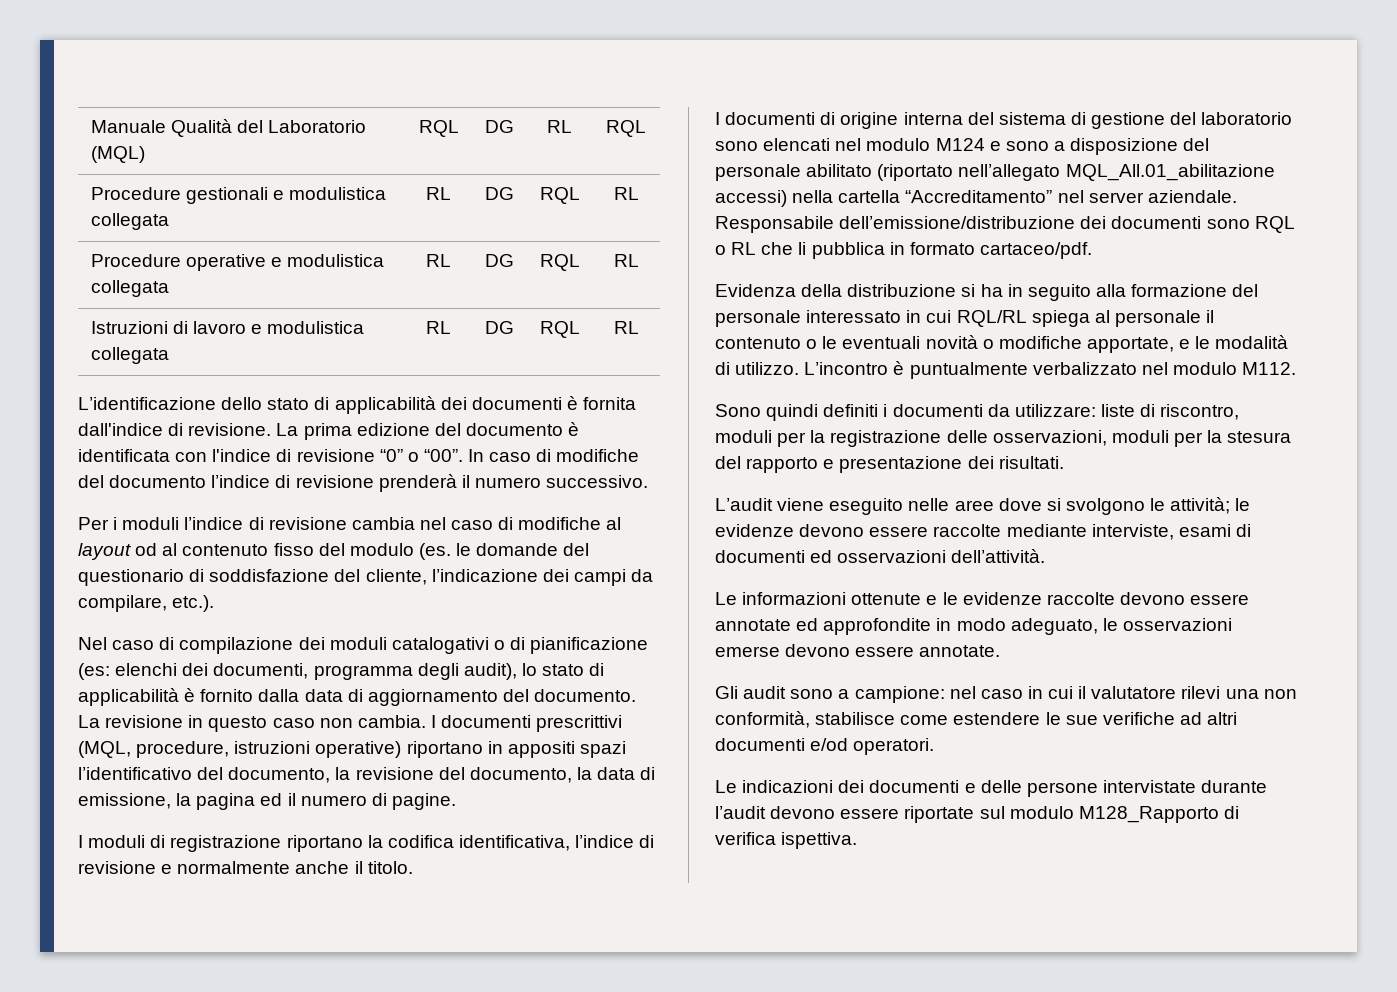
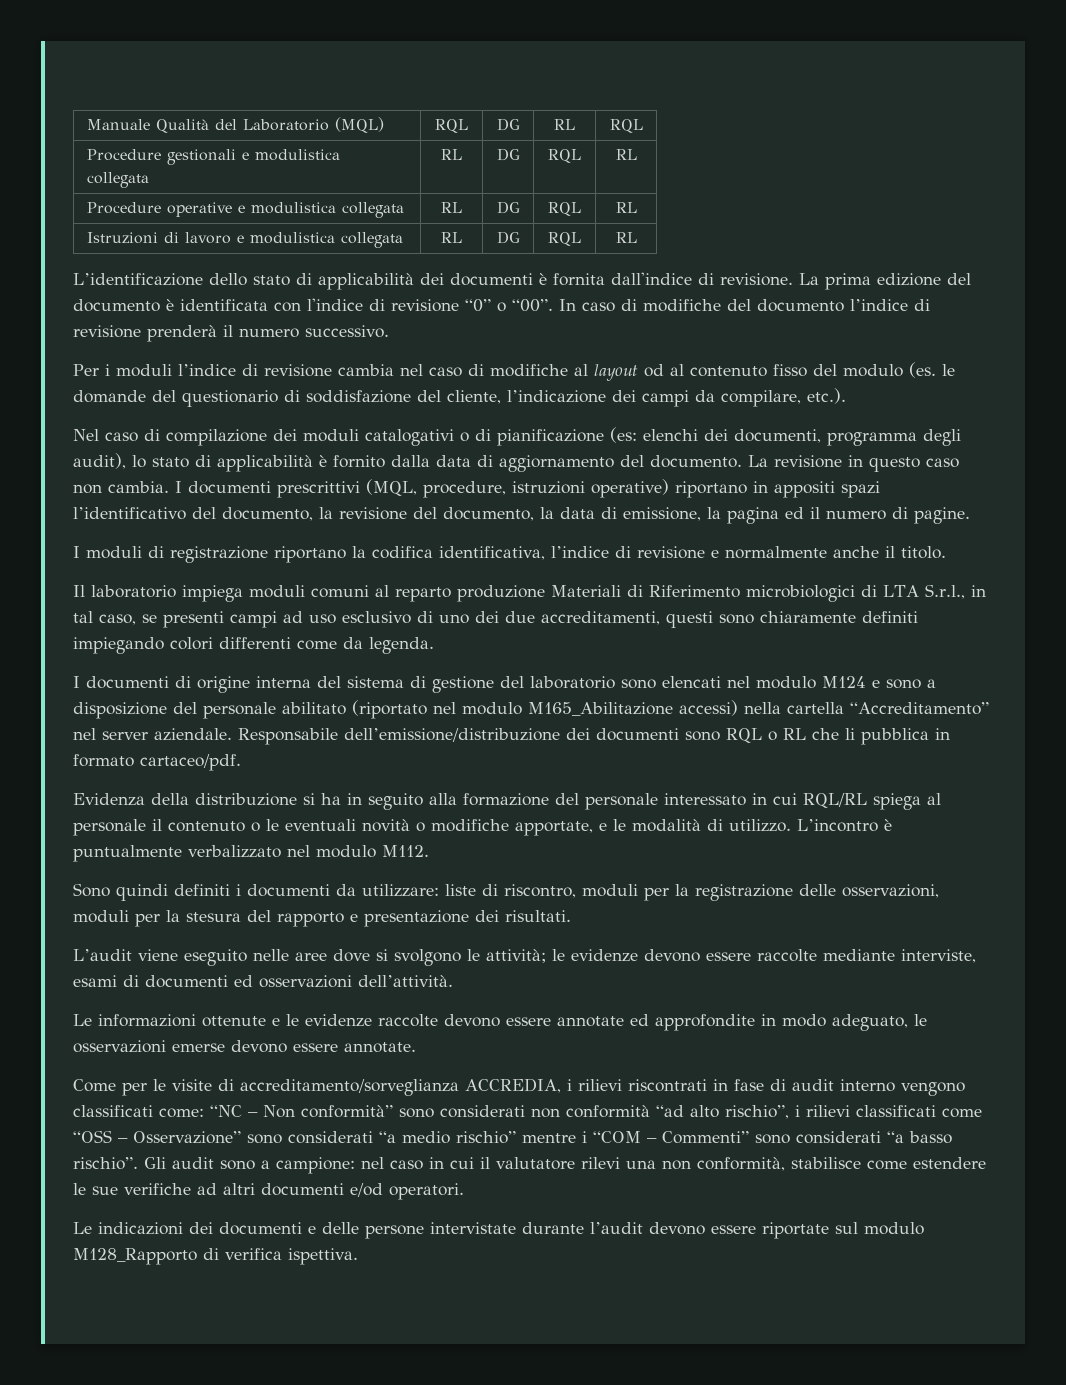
(413, 867) none -> [73,584,986,602] [73,611,918,628] [73,637,434,654] // Il laboratorio impiega moduli comuni al reparto produzione Materiali di Riferimento microbiologici di LTA S.r.l., in tal caso, se presenti campi ad uso esclusivo di uno dei due accreditamenti, questi sono chiaramente definiti impiegando colori differenti come da legenda.
[958,164,1275,181] nell’allegato MQL_All.01_abilitazione -> [433,702,673,716] nel modulo M165_Abilitazione
(1001, 651) none -> [73,1078,965,1096] [73,1105,982,1119] [73,1130,952,1144] [73,1157,138,1170] Come per le visite di accreditamento/sorveglianza ACCREDIA, i rilievi riscontrati in fase di audit interno vengono classificati come: “NC – Non conformità” sono considerati non conformità “ad alto rischio”, i rilievi classificati come “OSS – Osservazione” sono considerati “a medio rischio” mentre i “COM – Commenti” sono considerati “a basso rischio”.

